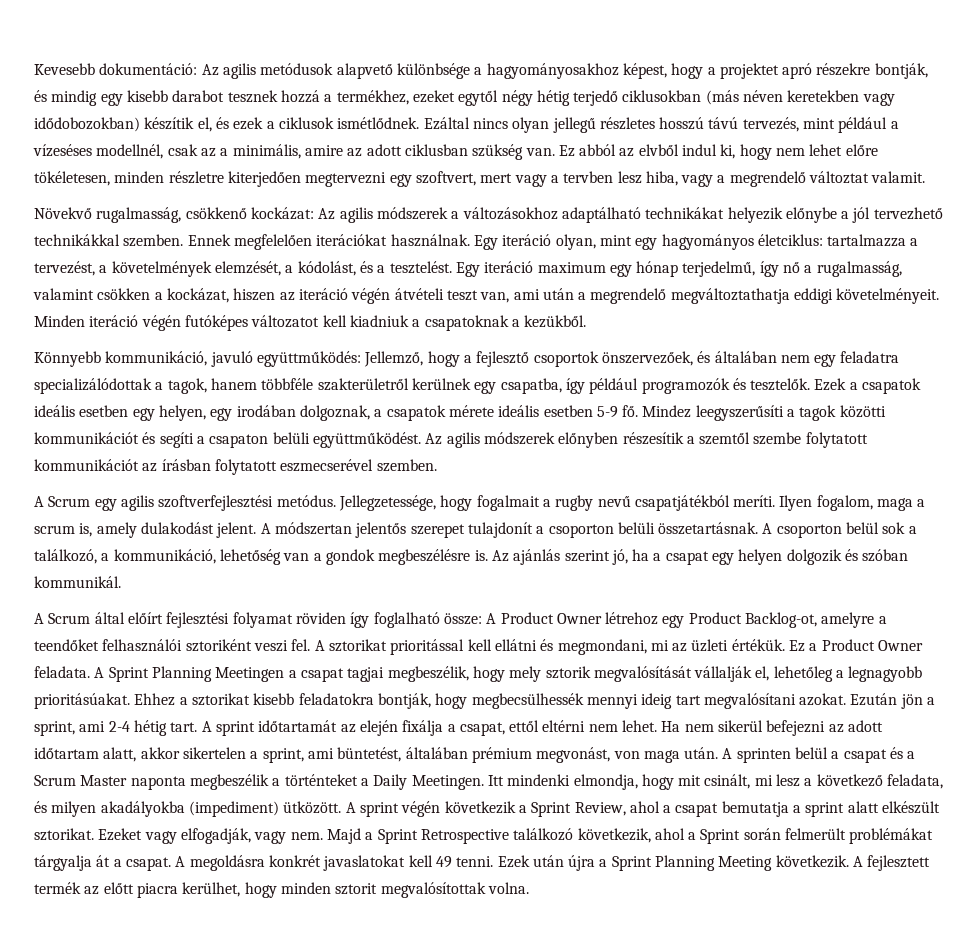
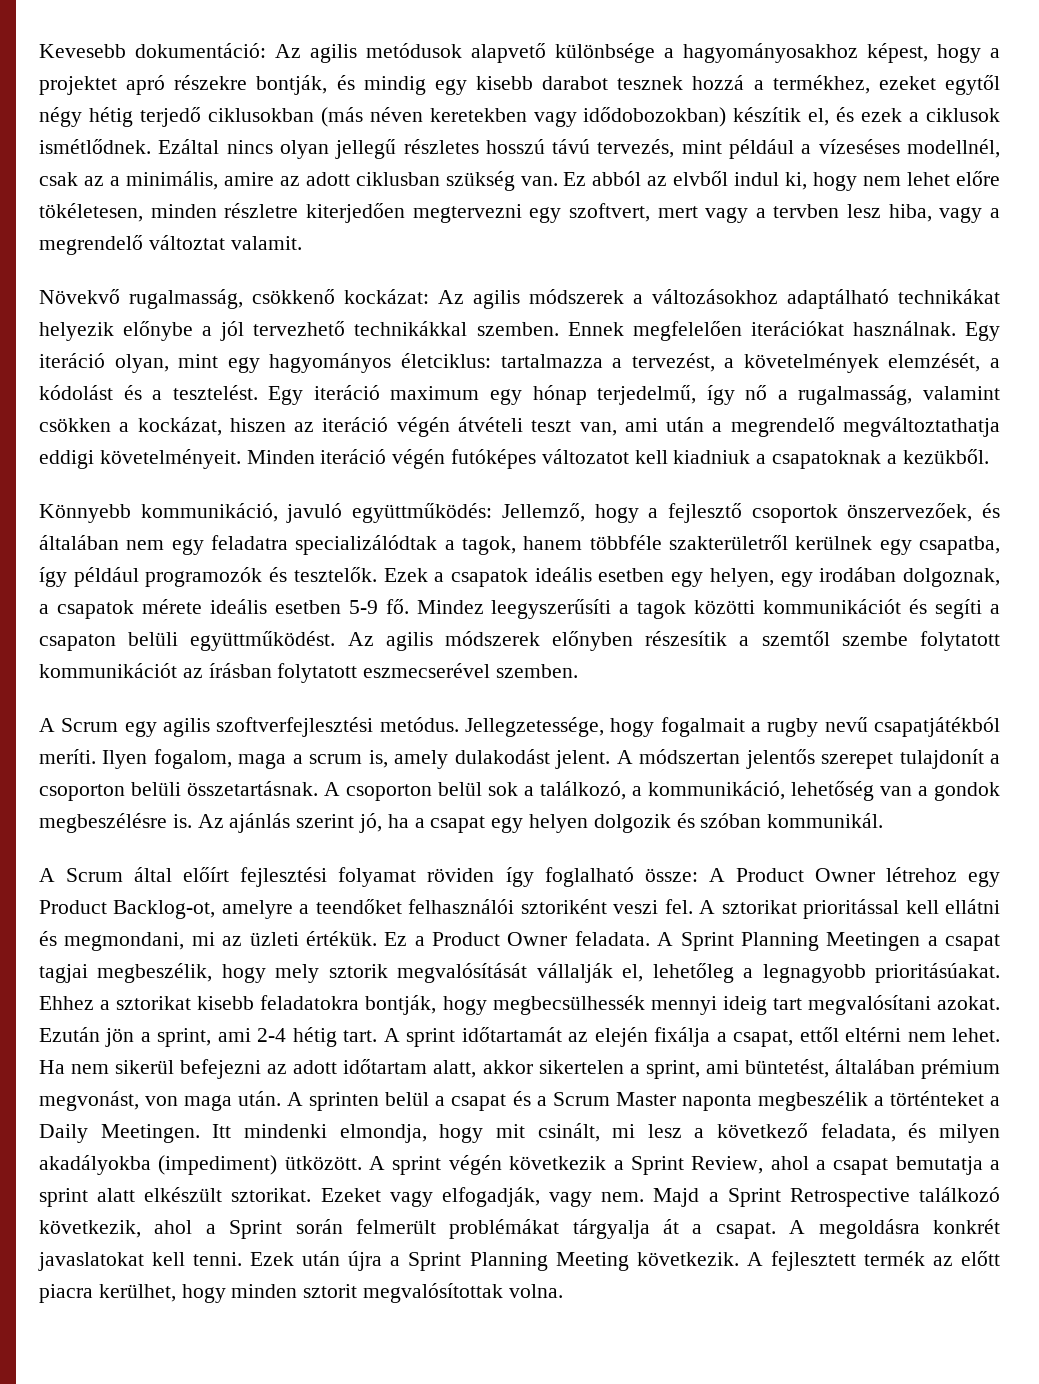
[297,261,356,276] kódolást, -> [39,385,113,400] kódolást
[34,378,152,394] specializálódottak -> [295,535,438,555] specializálódtak
[435,856,452,868] 49 -> (186, 1259) none

